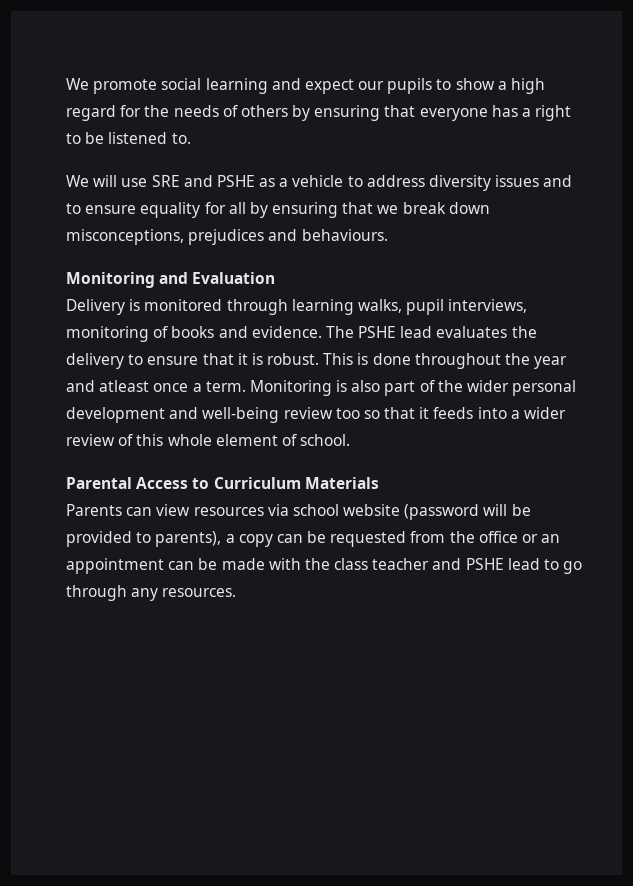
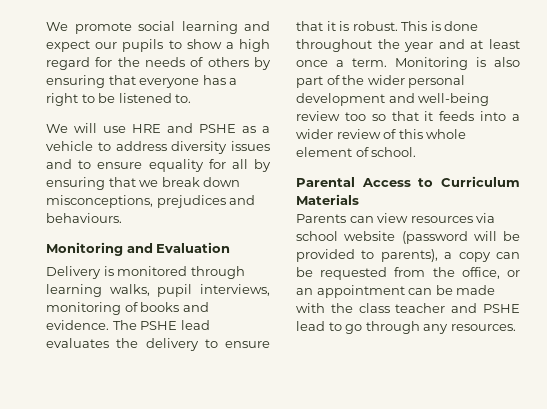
[151,175,180,187] SRE -> [132,124,161,133] HRE
[99,380,150,392] atleast -> [470,39,520,49] at least
[478,531,518,543] office -> [461,267,500,279] office,

